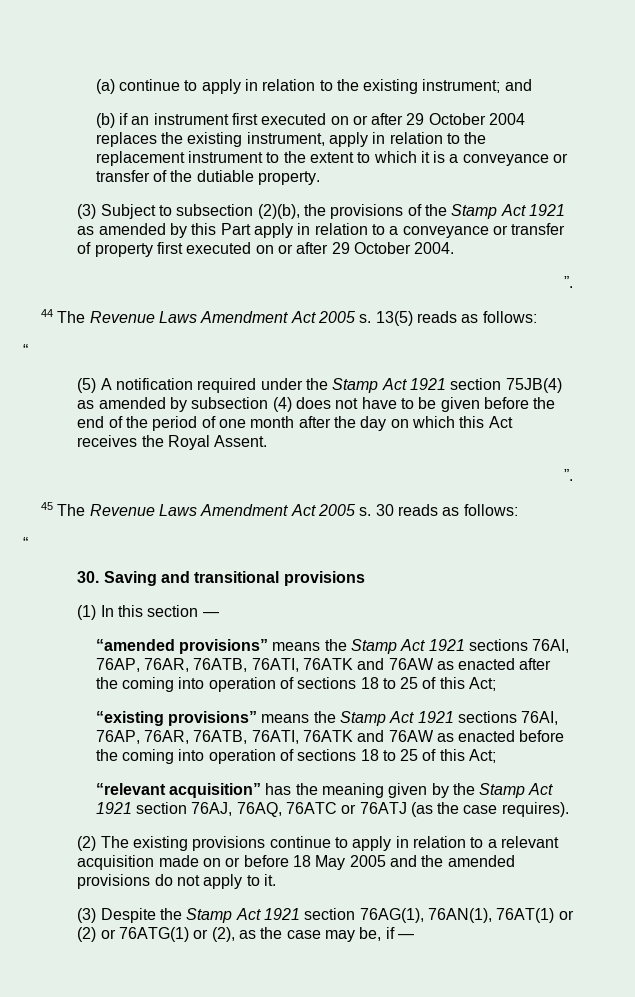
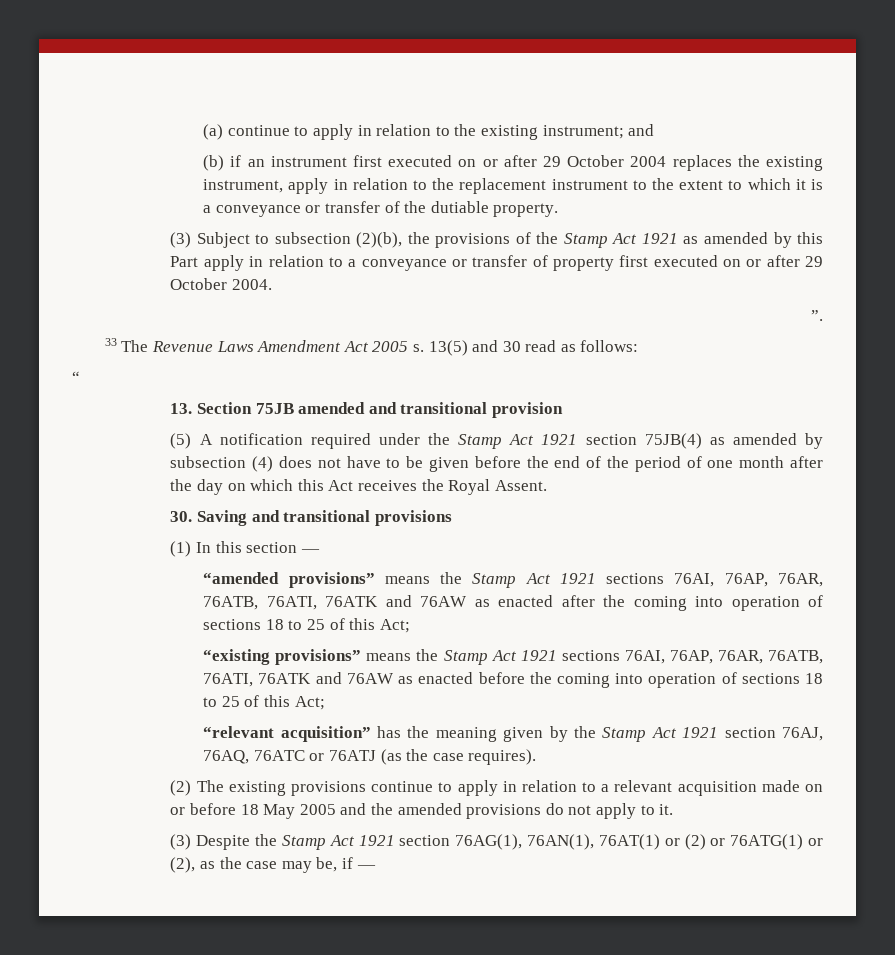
[41,309,54,317] 44 -> [104,338,117,346] 33
[417,311,537,323] [23,344,28,356] reads as follows: // “ -> [472,340,639,352] [72,371,80,383] [170,402,563,418] and 30 read as follows: // “ // 13. Section 75JB amended and transitional provision
[564,469,573,481] [41,502,518,516] [23,537,28,549] // ”. // 45 The Revenue Laws Amendment Act 2005 s. 30 reads as follows: // “ -> (547, 485) none

